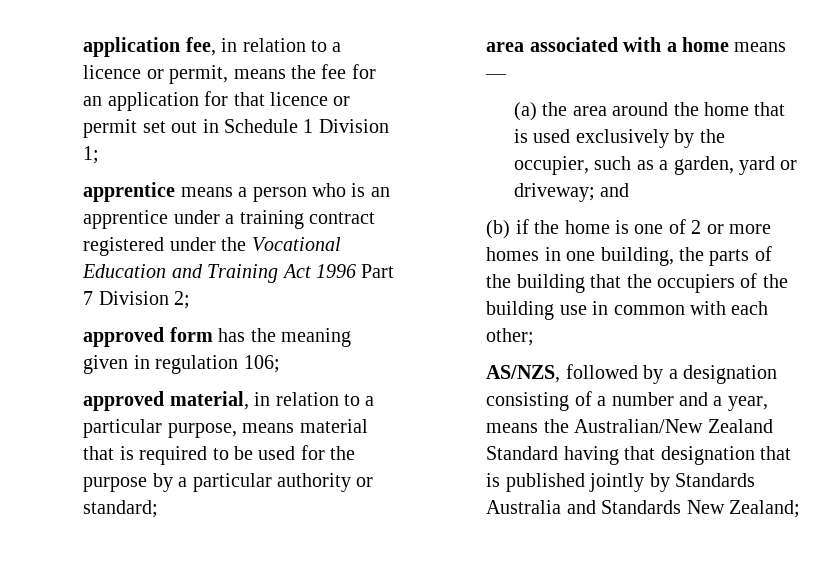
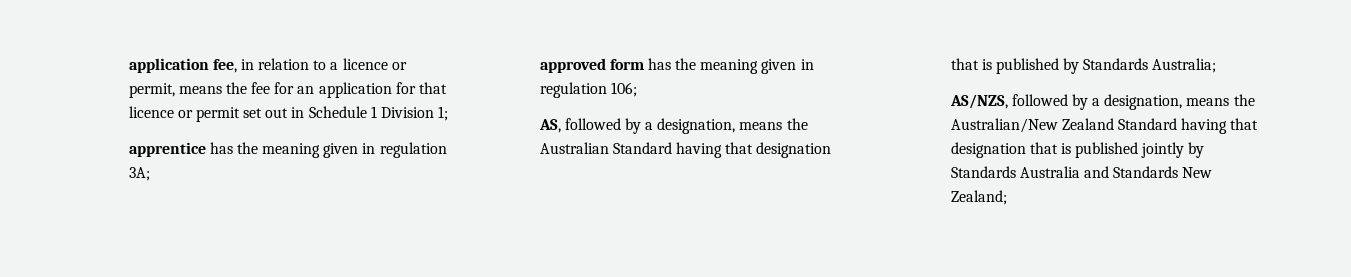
[180,183,390,202] [83,210,375,229] [83,237,341,256] [82,264,395,283] [83,291,191,309] means a person who is an apprentice under a training contract registered under the Vocational Education and Training Act 1996 Part 7 Division 2; -> [209,142,447,158] [128,167,150,181] has the meaning given in regulation 3A;
[83,391,375,411] [83,419,368,438] [83,445,356,465] [83,473,374,492] [83,500,159,518] [486,37,787,52] [485,74,508,79] [514,102,786,121] [514,129,725,148] [514,156,798,175] [514,183,630,202] [486,219,771,239] [486,246,772,266] [486,273,788,293] [486,301,769,320] [486,328,535,346] [486,364,777,384] [486,391,768,411] approved material, in relation to a particular purpose, means material that is required to be used for the purpose by a particular authority or standard; // area associated with a home means — // (a) the area around the home that is used exclusively by the occupier, such as a garden, yard or driveway; and // (b) if the home is one of 2 or more homes in one building, the parts of the building that the occupiers of the building use in common with each other; // AS/NZS, followed by a designation consisting of a number and a year, -> [538,118,808,134] [539,142,832,158] [950,58,1217,74] [949,94,1183,110] AS, followed by a designation, means the Australian Standard having that designation that is published by Standards Australia; // AS/NZS, followed by a designation,

